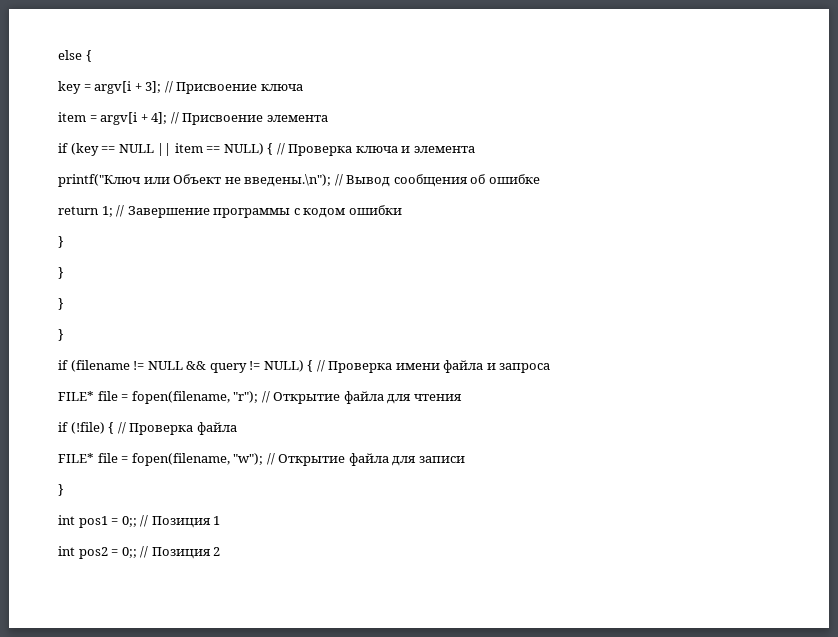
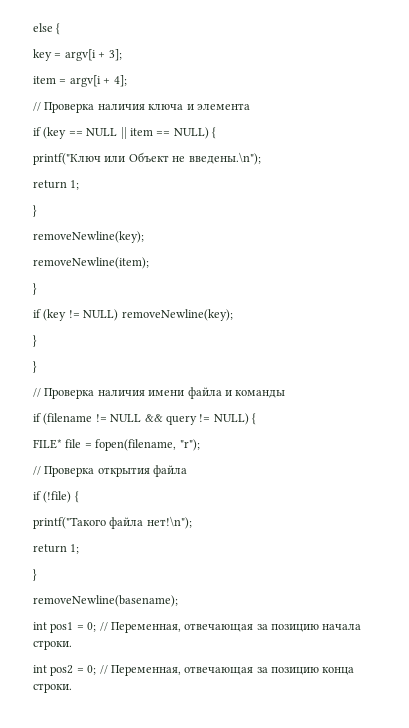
[164,81,303,94] // Присвоение ключа -> (122, 55) none
[170,112,264,125] // Присвоение -> [33,102,194,113] // // Проверка наличия ключа и
[276,143,475,156] // Проверка ключа и элемента -> (216, 133) none
[334,174,540,187] [58,205,402,218] [58,236,64,248] [58,267,64,279] [58,298,64,310] [58,329,64,341] // Вывод сообщения об ошибке // return 1; // Завершение программы с кодом ошибки // } // } // } // } -> [33,180,80,190] [33,205,37,217] [33,231,144,243] [33,257,149,269] [33,283,37,295] [33,309,233,321] [33,335,37,347] [33,361,37,373] [33,387,286,399] // return 1; // } // removeNewline(key); // removeNewline(item); // } // if (key != NULL) removeNewline(key); // } // } // // Проверка наличия имени файла и команды
[316,360,551,373] // Проверка имени файла и запроса -> (256, 419) none
[261,391,462,404] // Открытие файла для чтения -> [33,465,188,477] // // Проверка открытия файла
[117,422,237,435] [58,453,465,466] [58,484,64,496] // Проверка файла // FILE* file = fopen(filename, "w"); // Открытие файла для записи // } -> [33,516,192,529] [33,544,80,554] [33,569,37,581] [33,595,178,607] // printf("Такого файла нет!\n"); // return 1; // } // removeNewline(basename);
[121,515,221,528] [58,546,221,559] 0;; // Позиция 1 // int pos2 = 0;; // Позиция 2 -> [87,622,362,633] [33,640,72,650] [33,665,355,676] [33,683,72,693] 0; // Переменная, отвечающая за позицию начала строки. // int pos2 = 0; // Переменная, отвечающая за позицию конца строки.

